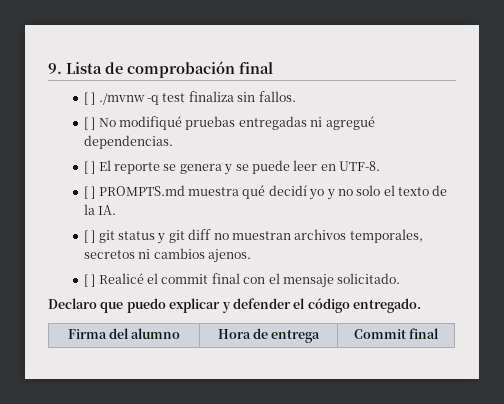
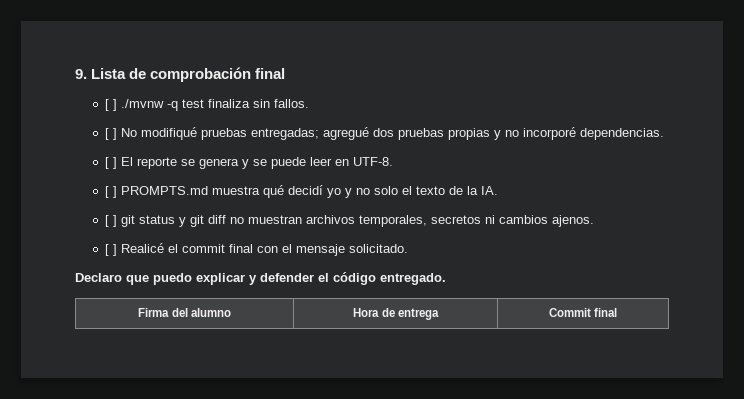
[238,116,375,130] entregadas ni agregué -> [251,127,577,140] entregadas; agregué dos pruebas propias y no incorporé

